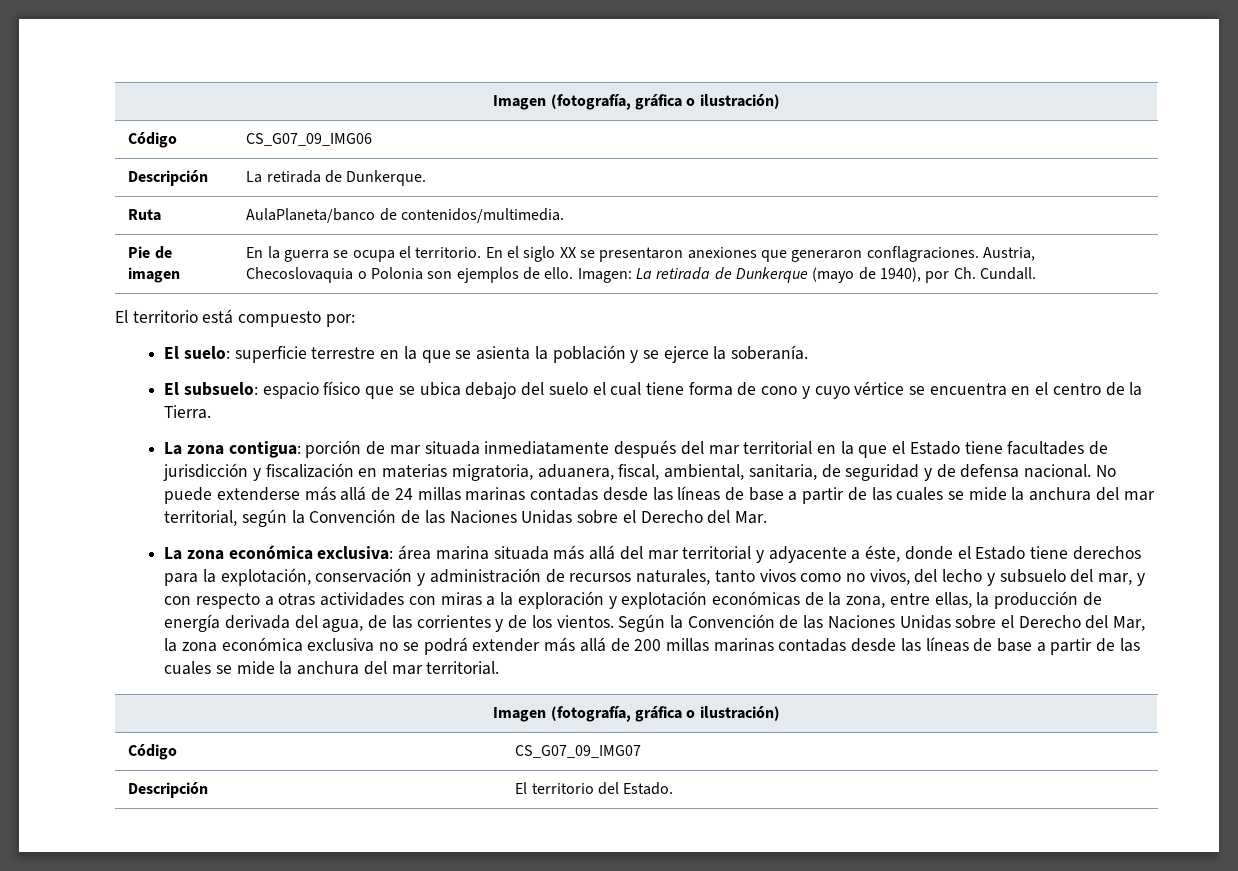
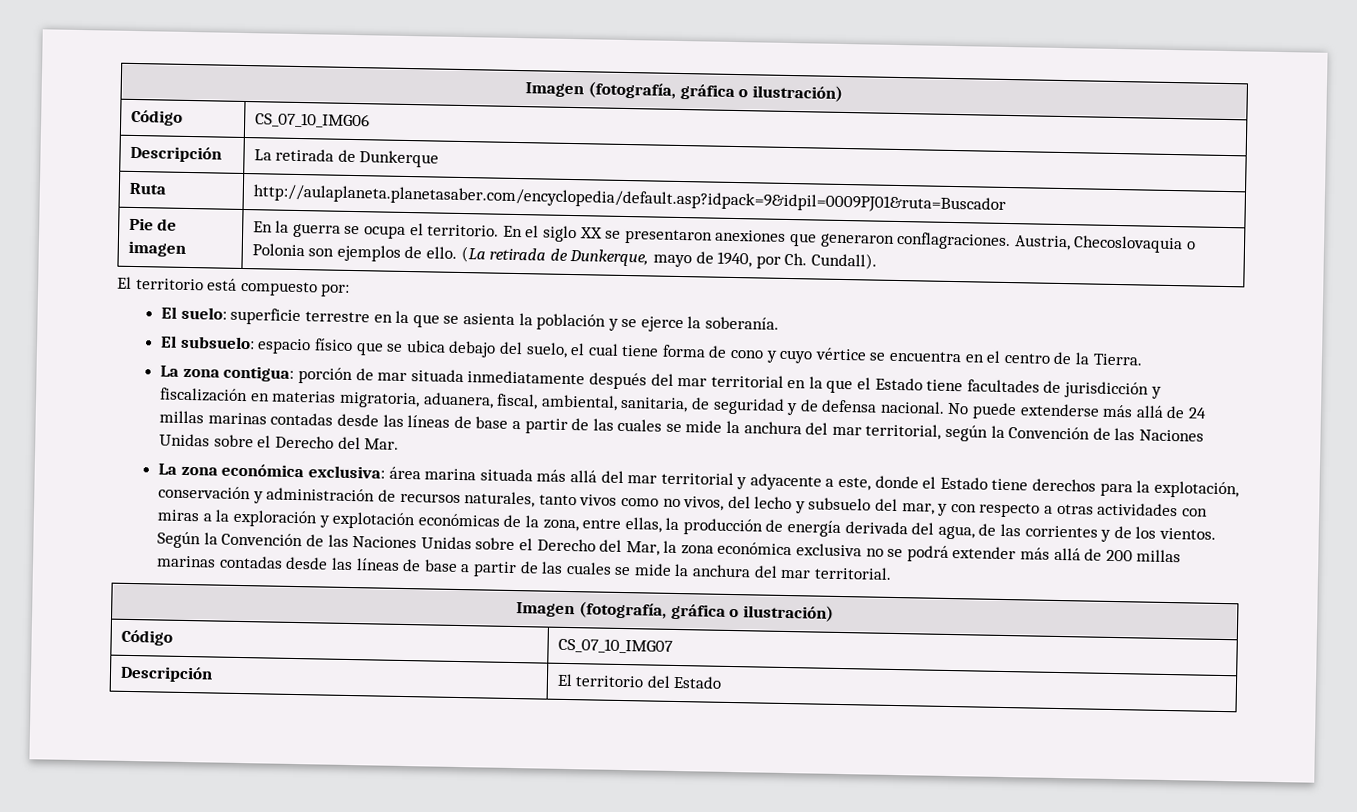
[493,94,780,110] [128,132,178,148] [246,133,373,146] Imagen (fotografía, gráfica o ilustración) // Código | CS_G07_09_IMG06 -> [525,81,843,102] [130,109,183,126] [254,112,370,129] Imagen (fotografía, gráfica o ilustración) // Código | CS_07_10_IMG06
[346,170,427,186] Dunkerque. -> [359,150,440,168] Dunkerque
[246,208,565,223] AulaPlaneta/banco de contenidos/multimedia. -> [252,184,1006,214] http://aulaplaneta.planetasaber.com/encyclopedia/default.asp?idpack=9&idpil=0009PJ01&ruta=Buscador
[577,267,921,283] Imagen: La retirada de Dunkerque (mayo de 1940), -> [460,245,753,268] (La retirada de Dunkerque, mayo de 1940,
[979,267,1036,280] Cundall. -> [810,252,877,270] Cundall).
[548,382,588,395] suelo -> [525,342,568,358] suelo,
[865,545,901,562] éste, -> [838,476,872,491] este,
[515,745,642,758] CS_G07_09_IMG07 -> [557,637,673,654] CS_07_10_IMG07
[623,782,674,795] Estado. -> [673,675,723,689] Estado

